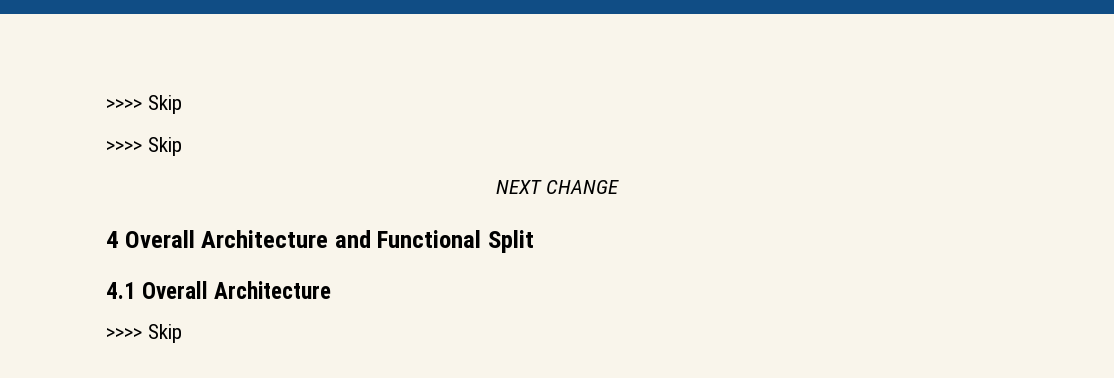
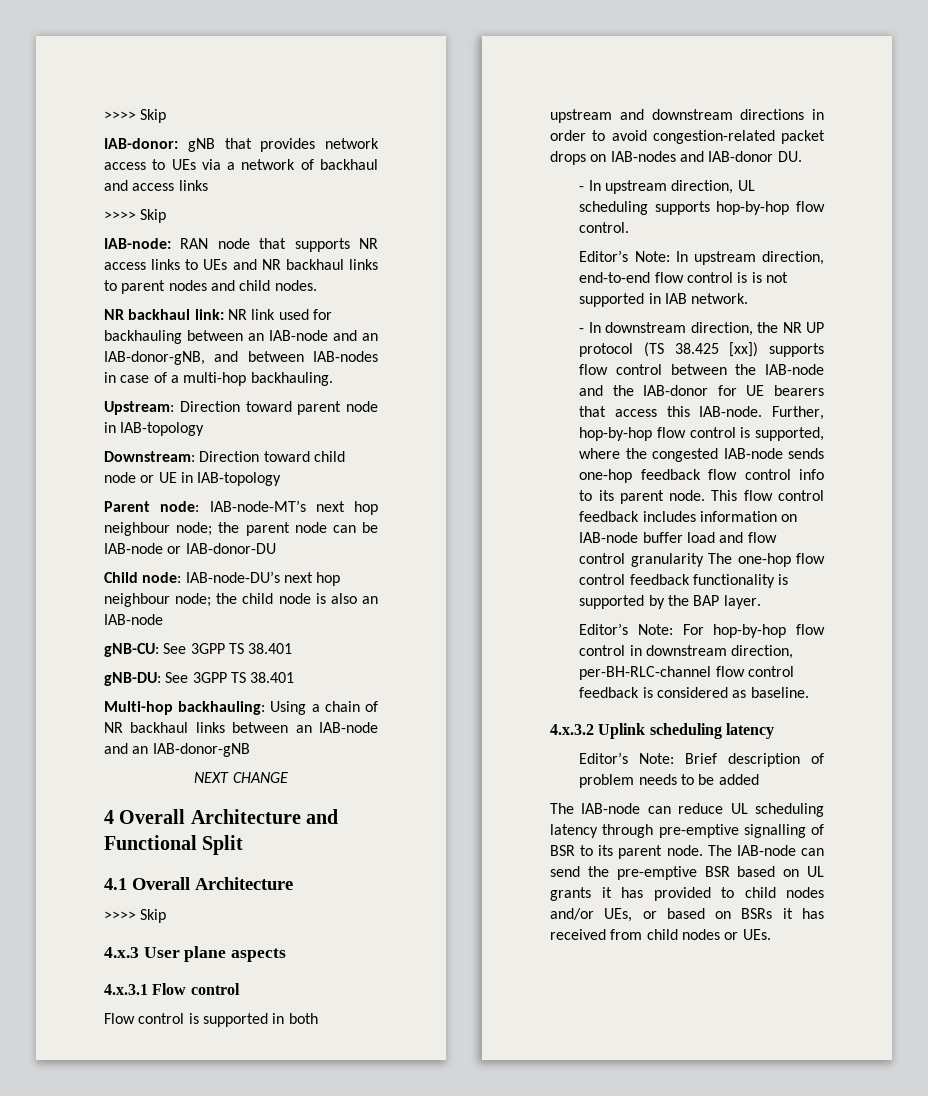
[106,95,182,114] [106,137,182,156] >>>> Skip // >>>> Skip -> [104,109,167,123] [104,138,379,152] [104,159,378,170] [104,180,208,191] [104,209,167,223] [104,238,378,252] [104,259,378,270] [104,280,317,294] [104,309,332,320] [104,330,378,344] [104,351,378,365] [104,372,333,386] [104,401,378,415] [104,422,205,436] [104,451,345,462] [104,472,282,486] [104,500,378,515] [104,522,378,536] [104,543,276,554] [104,571,341,586] [104,593,378,607] [104,614,163,625] [104,643,293,657] [104,672,295,686] [104,701,378,715] [104,722,378,733] [104,743,250,757] >>>> Skip // IAB-donor: gNB that provides network access to UEs via a network of backhaul and access links // >>>> Skip // IAB-node: RAN node that supports NR access links to UEs and NR backhaul links to parent nodes and child nodes. // NR backhaul link: NR link used for backhauling between an IAB-node and an IAB-donor-gNB, and between IAB-nodes in case of a multi-hop backhauling. // Upstream: Direction toward parent node in IAB-topology // Downstream: Direction toward child node or UE in IAB-topology // Parent node: IAB-node-MT’s next hop neighbour node; the parent node can be IAB-node or IAB-donor-DU // Child node: IAB-node-DU’s next hop neighbour node; the child node is also an IAB-node // gNB-CU: See 3GPP TS 38.401 // gNB-DU: See 3GPP TS 38.401 // Multi-hop backhauling: Using a chain of NR backhaul links between an IAB-node and an IAB-donor-gNB
(182, 333) none -> [104,946,287,962] [104,983,240,995] [104,1013,318,1027] [550,109,824,123] [550,130,825,144] [550,151,802,165] [579,180,755,194] [579,201,825,215] [579,222,630,233] [579,250,824,265] [579,272,788,283] [579,293,749,307] [579,322,824,336] [579,342,824,357] [579,364,824,375] [579,385,824,396] [579,406,824,420] [579,427,824,441] [579,448,824,462] [579,469,824,483] [579,490,824,504] [579,511,798,522] [579,532,777,543] [579,553,825,567] [579,574,789,588] [579,595,761,609] [579,623,825,638] [579,645,794,659] [579,666,794,680] [579,687,809,698] [550,723,774,739] [579,752,824,767] [579,774,759,788] [550,803,824,817] [550,824,824,838] [550,845,824,859] [550,866,824,880] [550,887,824,901] [550,908,824,922] [550,929,771,940] // 4.x.3 User plane aspects // 4.x.3.1 Flow control // Flow control is supported in both upstream and downstream directions in order to avoid congestion-related packet drops on IAB-nodes and IAB-donor DU. // - In upstream direction, UL scheduling supports hop-by-hop flow control. // Editor’s Note: In upstream direction, end-to-end flow control is is not supported in IAB network. // - In downstream direction, the NR UP protocol (TS 38.425 [xx]) supports flow control between the IAB-node and the IAB-donor for UE bearers that access this IAB-node. Further, hop-by-hop flow control is supported, where the congested IAB-node sends one-hop feedback flow control info to its parent node. This flow control feedback includes information on IAB-node buffer load and flow control granularity The one-hop flow control feedback functionality is supported by the BAP layer. // Editor’s Note: For hop-by-hop flow control in downstream direction, per-BH-RLC-channel flow control feedback is considered as baseline. // 4.x.3.2 Uplink scheduling latency // Editor’s Note: Brief description of problem needs to be added // The IAB-node can reduce UL scheduling latency through pre-emptive signalling of BSR to its parent node. The IAB-node can send the pre-emptive BSR based on UL grants it has provided to child nodes and/or UEs, or based on BSRs it has received from child nodes or UEs.

